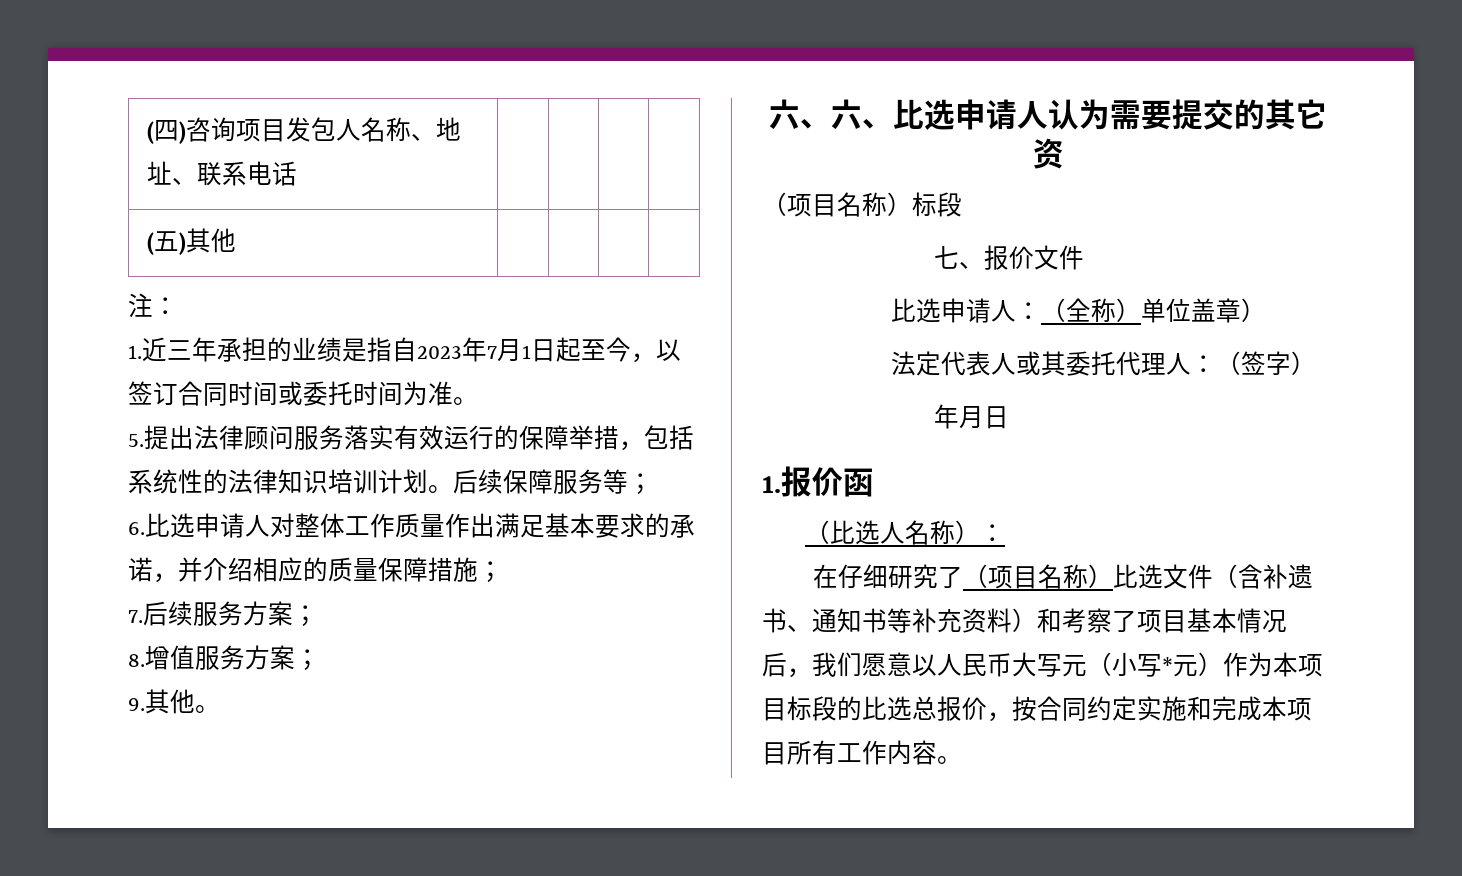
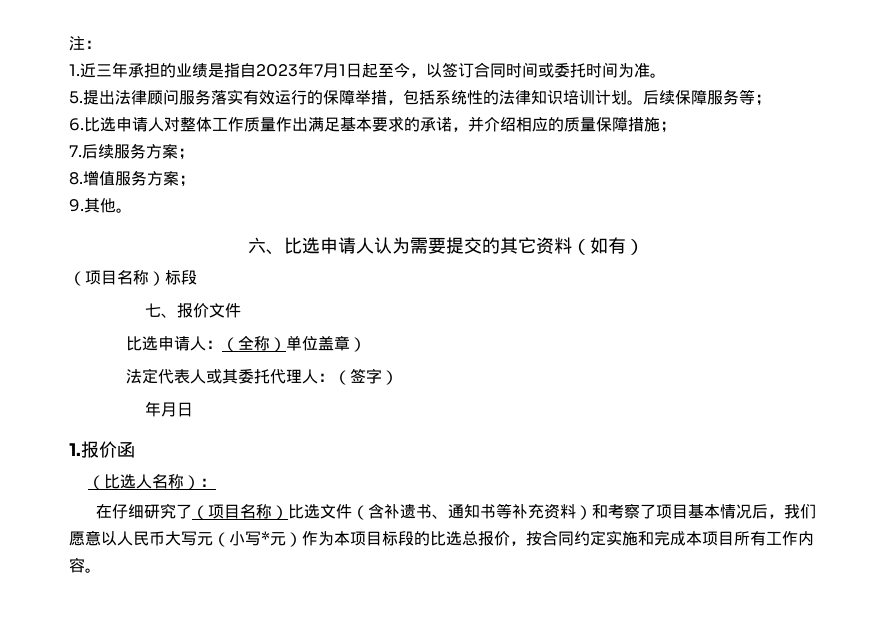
[147,117,462,144] [147,161,298,186] [147,228,237,255] (四)咨询项目发包人名称、地址、联系电话 | | | | // (五)其他 | | | | // -> (69, 43) none
[831,99,893,130] 六、 -> (284, 252) none
(1064, 153) none -> [553,237,644,255] 料（如有）

